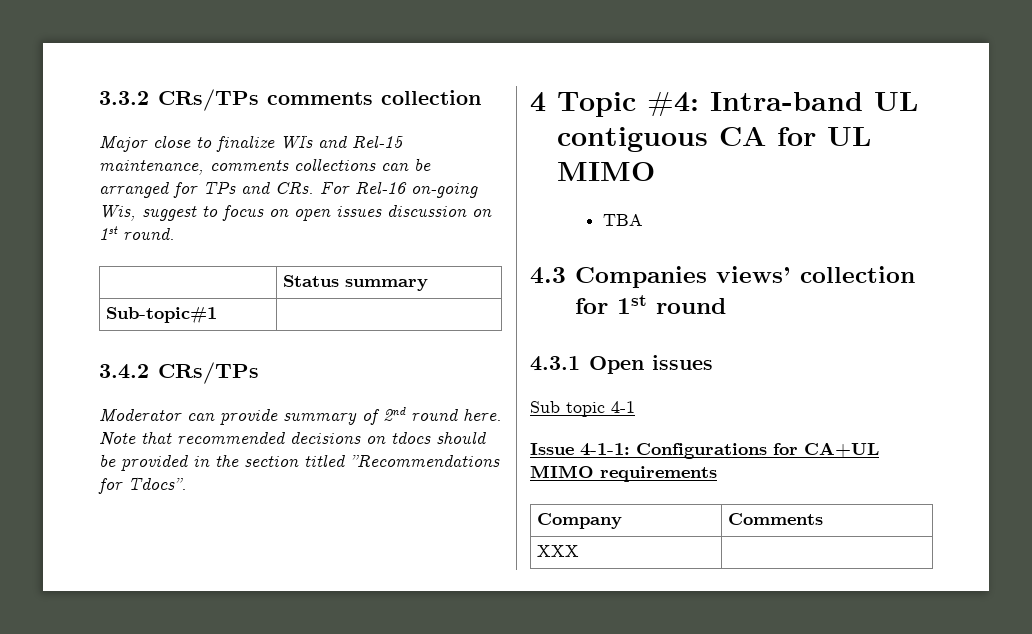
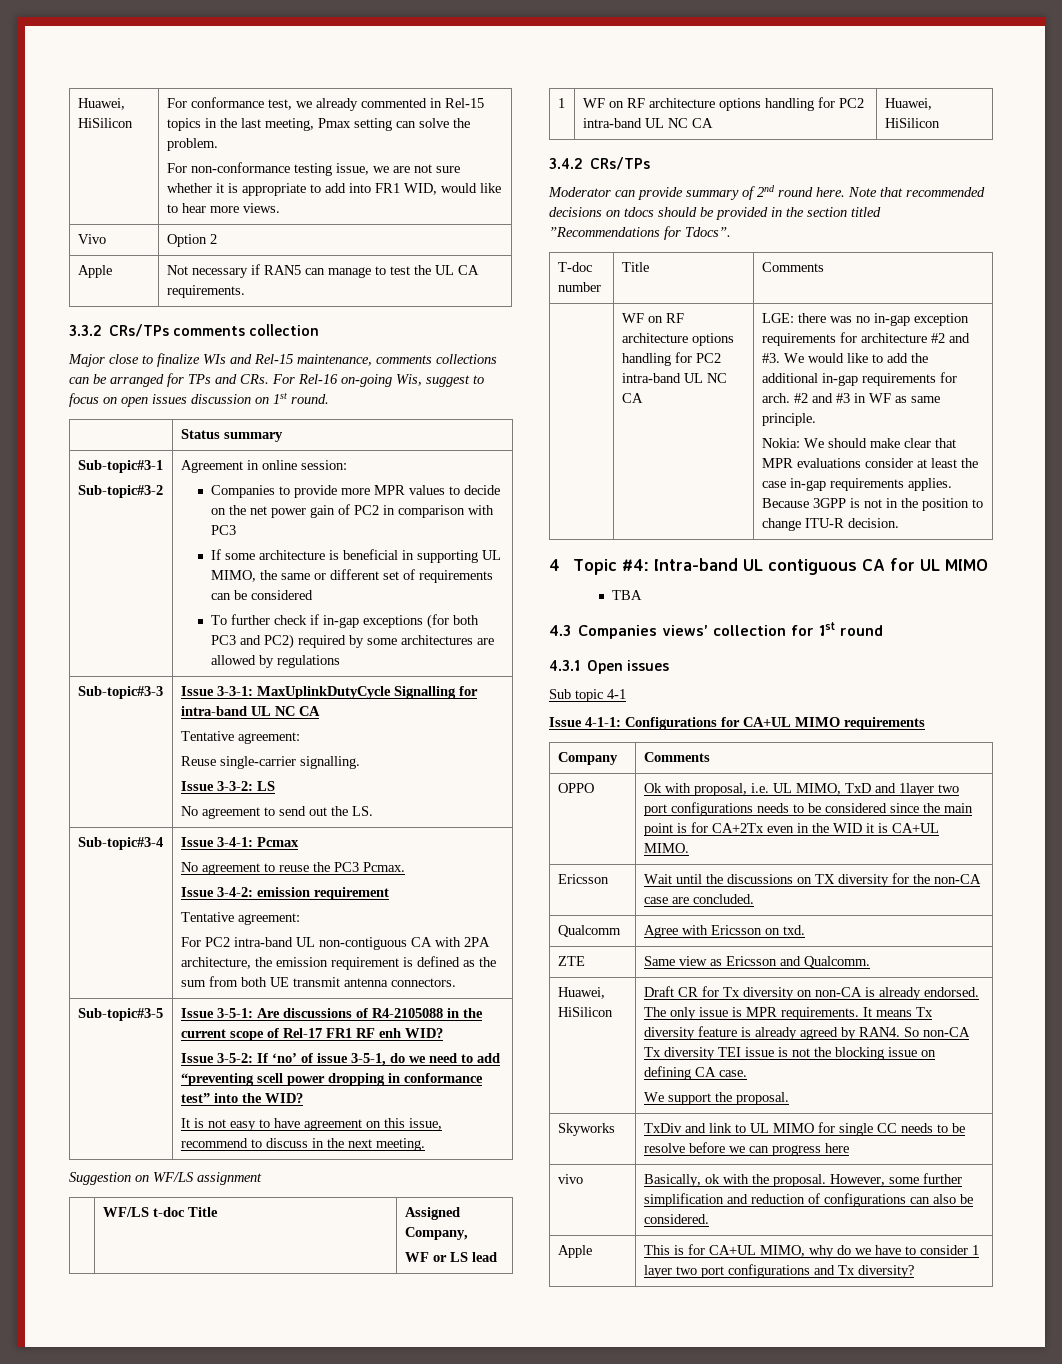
(99, 98) none -> [77,98,125,110] [77,118,133,128] [166,97,484,111] [166,118,470,131] [166,138,218,151] [166,162,460,176] [166,183,501,196] [166,203,280,213] [77,234,106,244] [166,234,217,247] [77,265,112,278] [166,264,479,278] [166,285,245,298] Huawei, HiSilicon | For conformance test, we already commented in Rel-15 topics in the last meeting, Pmax setting can solve the problem. // For non-conformance testing issue, we are not sure whether it is appropriate to add into FR1 WID, would like to hear more views. // Vivo | Option 2 // Apple | Not necessary if RAN5 can manage to test the UL CA requirements. //
[106,306,218,324] Sub-topic#1 | -> [77,460,163,473] [77,485,163,498] [180,460,347,473] [211,485,501,498] [211,504,495,518] [211,525,237,535] [211,549,502,563] [211,569,494,583] [211,590,314,600] [211,614,480,629] [211,634,495,649] [211,655,341,668] [77,686,163,699] [180,686,478,699] [180,706,320,716] [180,731,300,744] [180,756,360,769] [180,781,275,791] [180,806,373,819] [77,837,163,850] [180,837,299,847] [180,862,405,875] [180,887,389,900] [180,912,300,925] [180,937,490,950] [180,956,496,970] [180,976,456,987] [77,1008,163,1021] [180,1008,483,1018] [180,1028,443,1041] [180,1053,500,1066] [180,1073,483,1086] [180,1093,303,1103] [180,1118,442,1131] [180,1138,425,1151] [69,1172,262,1185] [102,1207,218,1217] [404,1207,460,1220] [404,1227,468,1240] [404,1252,497,1262] [557,98,565,108] [582,97,864,111] [582,118,713,128] [884,98,932,110] [884,118,940,128] Sub-topic#3-1 // Sub-topic#3-2 | Agreement in online session: // Companies to provide more MPR values to decide on the net power gain of PC2 in comparison with PC3 // If some architecture is beneficial in supporting UL MIMO, the same or different set of requirements can be considered // To further check if in-gap exceptions (for both PC3 and PC2) required by some architectures are allowed by regulations // Sub-topic#3-3 | Issue 3-3-1: MaxUplinkDutyCycle Signalling for intra-band UL NC CA // Tentative agreement: // Reuse single-carrier signalling. // Issue 3-3-2: LS // No agreement to send out the LS. // Sub-topic#3-4 | Issue 3-4-1: Pcmax // No agreement to reuse the PC3 Pcmax. // Issue 3-4-2: emission requirement // Tentative agreement: // For PC2 intra-band UL non-contiguous CA with 2PA architecture, the emission requirement is defined as the sum from both UE transmit antenna connectors. // Sub-topic#3-5 | Issue 3-5-1: Are discussions of R4-2105088 in the current scope of Rel-17 FR1 RF enh WID? // Issue 3-5-2: If ‘no’ of issue 3-5-1, do we need to add “preventing scell power dropping in conformance test” into the WID? // It is not easy to have agreement on this issue, recommend to discuss in the next meeting. // Suggestion on WF/LS assignment // | WF/LS t-doc Title | Assigned Company, // WF or LS lead // 1 | WF on RF architecture options handling for PC2 intra-band UL NC CA | Huawei, HiSilicon
(187, 483) none -> [557,262,592,272] [557,282,601,292] [621,262,649,272] [761,262,824,272] [621,313,684,323] [621,333,734,346] [621,352,721,366] [621,373,727,383] [621,393,643,403] [761,313,969,326] [761,332,970,346] [761,353,928,363] [761,372,957,386] [761,393,940,403] [761,413,816,426] [761,438,956,448] [761,458,978,468] [761,478,952,491] [761,498,983,511] [761,518,899,531] // T-doc number | Title | Comments // | WF on RF architecture options handling for PC2 intra-band UL NC CA | LGE: there was no in-gap exception requirements for architecture #2 and #3. We would like to add the additional in-gap requirements for arch. #2 and #3 in WF as same principle. // Nokia: We should make clear that MPR evaluations consider at least the case in-gap requirements applies. Because 3GPP is not in the position to change ITU-R decision.
[537,545,580,557] XXX | -> [557,783,594,793] [643,783,959,796] [643,802,973,816] [643,822,939,836] [643,843,689,853] [557,874,609,884] [643,873,981,887] [643,894,754,904] [557,925,621,937] [643,925,805,938] [557,956,585,966] [643,956,870,968] [557,987,605,999] [557,1007,613,1017] [643,986,979,1000] [643,1007,933,1020] [643,1026,970,1040] [643,1047,936,1060] [643,1066,747,1080] [643,1092,789,1105] [557,1123,615,1136] [643,1122,965,1136] [643,1142,849,1156] [557,1174,583,1184] [643,1173,962,1187] [643,1193,973,1207] [643,1214,709,1224] [557,1245,592,1258] [643,1244,979,1258] [643,1264,914,1278] OPPO | Ok with proposal, i.e. UL MIMO, TxD and 1layer two port configurations needs to be considered since the main point is for CA+2Tx even in the WID it is CA+UL MIMO. // Ericsson | Wait until the discussions on TX diversity for the non-CA case are concluded. // Qualcomm | Agree with Ericsson on txd. // ZTE | Same view as Ericsson and Qualcomm. // Huawei, HiSilicon | Draft CR for Tx diversity on non-CA is already endorsed. The only issue is MPR requirements. It means Tx diversity feature is already agreed by RAN4. So non-CA Tx diversity TEI issue is not the blocking issue on defining CA case. // We support the proposal. // Skyworks | TxDiv and link to UL MIMO for single CC needs to be resolve before we can progress here // vivo | Basically, ok with the proposal. However, some further simplification and reduction of configurations can also be considered. // Apple | This is for CA+UL MIMO, why do we have to consider 1 layer two port configurations and Tx diversity?

